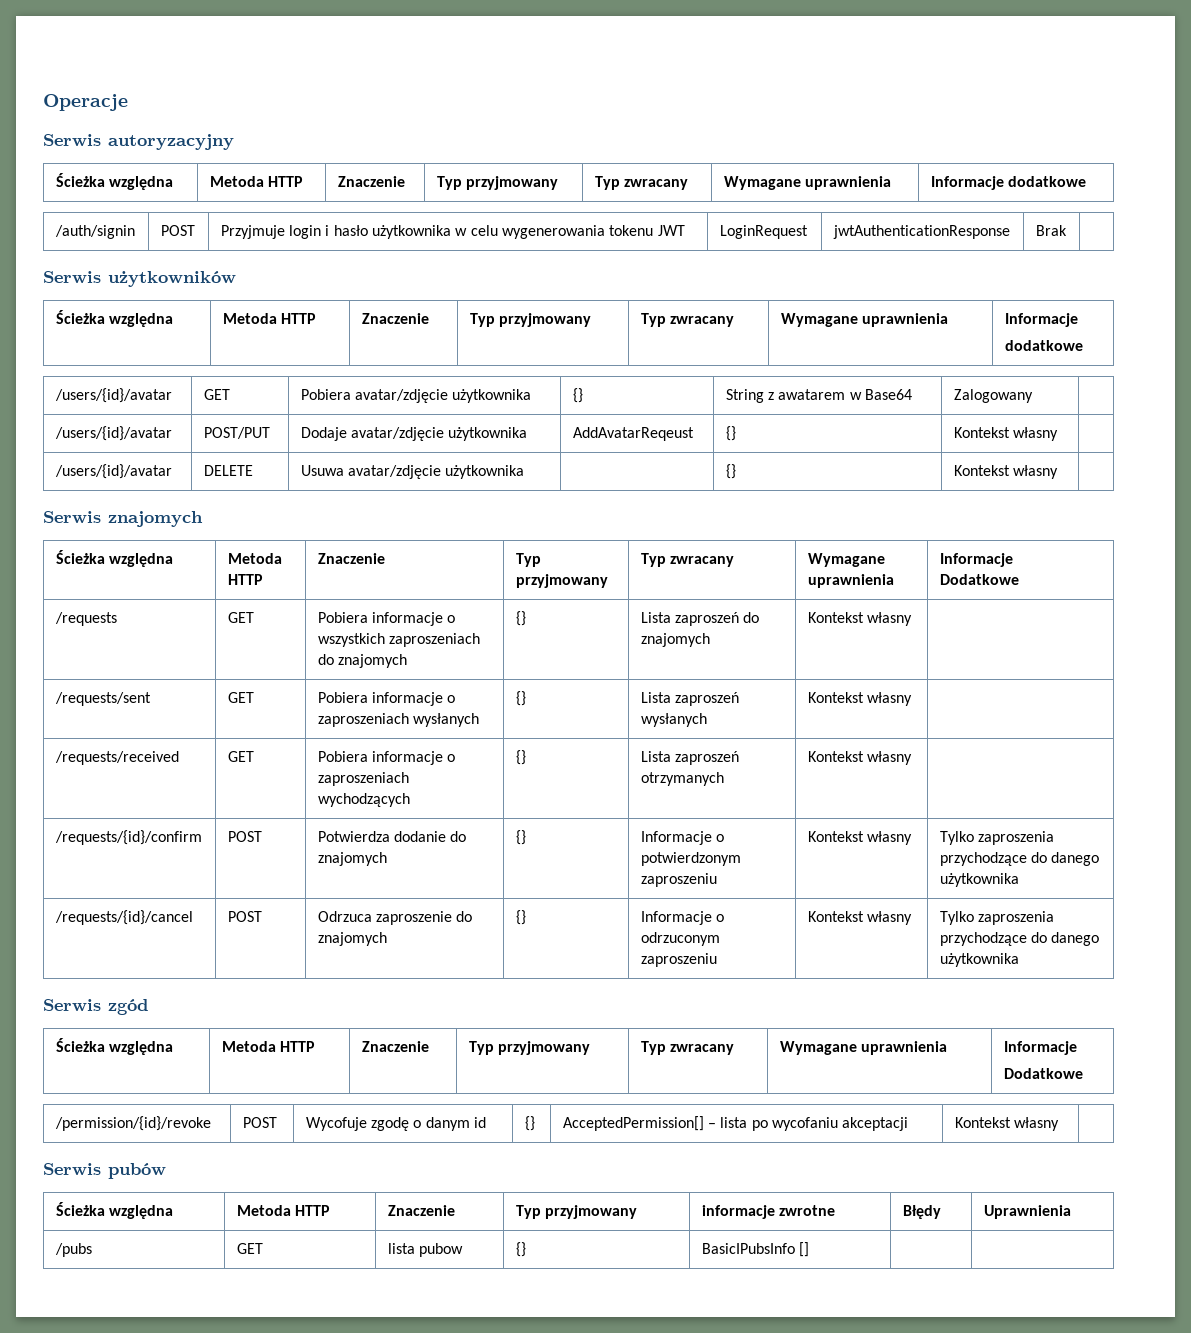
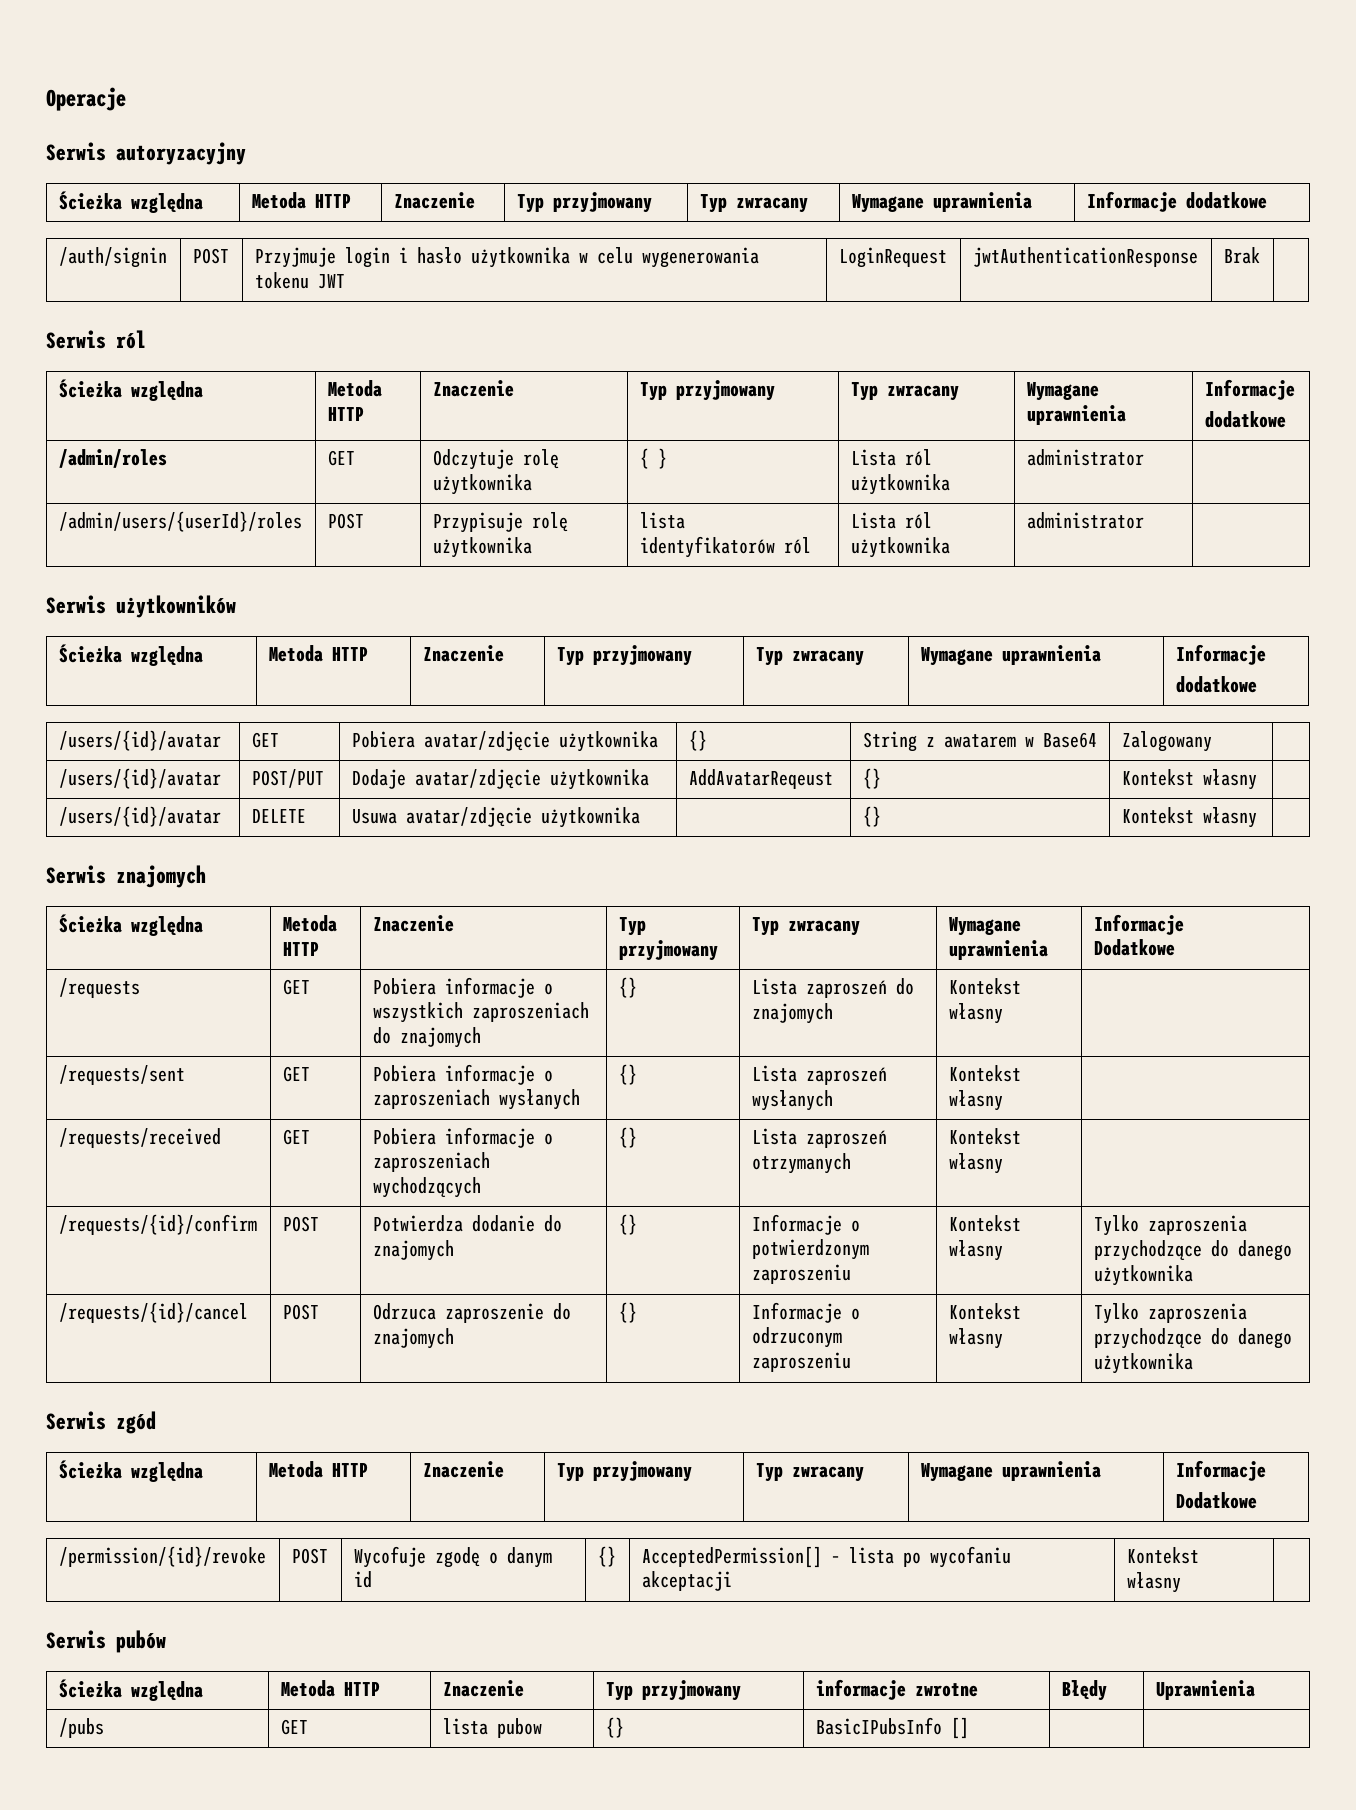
(1067, 230) none -> [46,330,146,349] [58,379,203,401] [327,380,382,397] [327,407,364,421] [432,380,514,397] [639,380,775,401] [850,382,959,401] [1026,382,1099,401] [1026,405,1126,425] [1204,379,1295,400] [1204,411,1286,428] [58,449,167,468] [327,450,355,466] [432,449,559,470] [432,474,532,495] [639,448,667,469] [850,449,932,466] [850,474,950,495] [1026,449,1144,466] [58,511,302,532] [327,513,364,529] [432,512,568,533] [432,537,532,558] [639,512,685,529] [639,536,811,558] [850,512,932,529] [850,537,950,558] [1026,512,1144,529] // Serwis ról // Ścieżka względna | Metoda HTTP | Znaczenie | Typ przyjmowany | Typ zwracany | Wymagane uprawnienia | Informacje // dodatkowe // /admin/roles | GET | Odczytuje rolę użytkownika | { } | Lista ról użytkownika | administrator | // /admin/users/{userId}/roles | POST | Przypisuje rolę użytkownika | lista identyfikatorów ról | Lista ról użytkownika | administrator |

